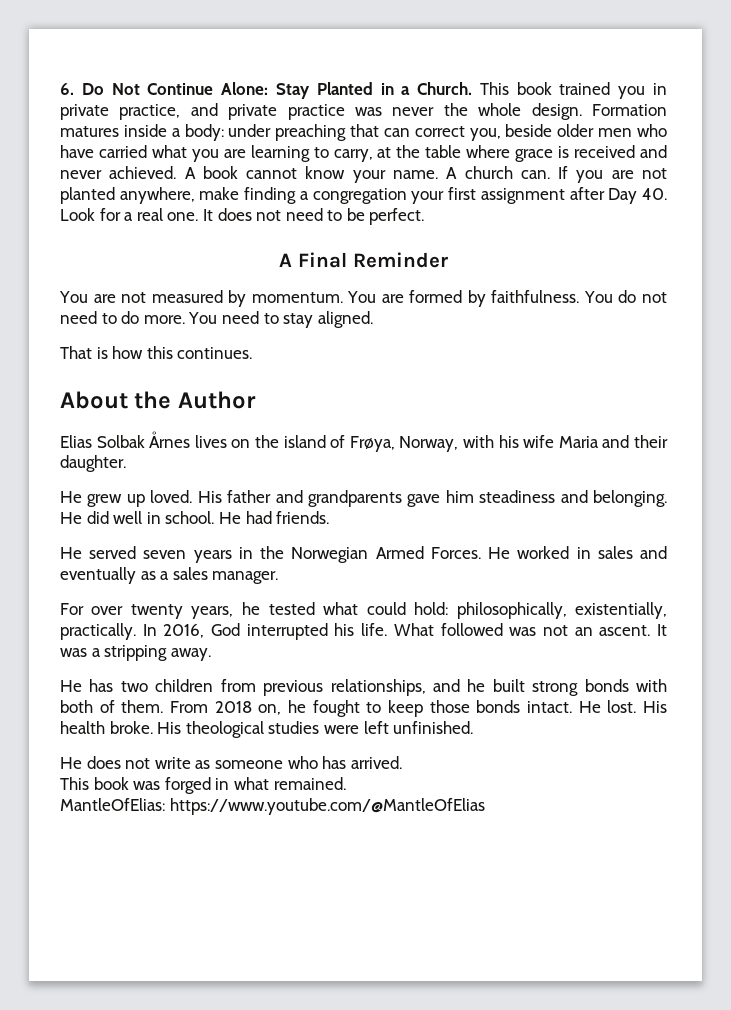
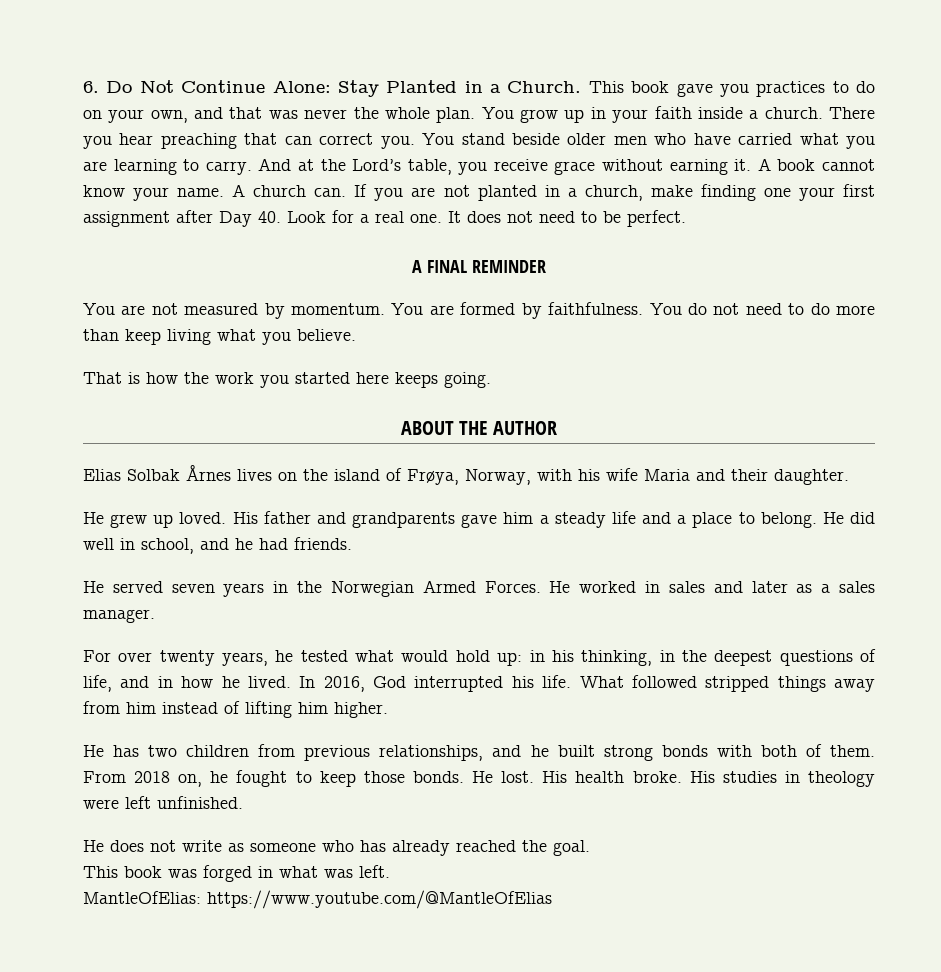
[559,82,667,99] [60,103,668,120] [60,124,272,141] trained you in private practice, and private practice was never the whole design. Formation matures inside a body: under -> [676,81,875,97] [83,106,875,123] [83,133,154,149] gave you practices to do on your own, and that was never the whole plan. You grow up in your faith inside a church. There you hear
[469,128,501,141] you, -> [380,133,505,149] you. You stand
[333,145,667,162] [60,166,177,179] carry, at the table where grace is received and never achieved. -> [205,158,752,175] carry. And at the Lord’s table, you receive grace without earning it.
[119,187,407,204] anywhere, make finding a congregation -> [544,184,791,201] in a church, make finding one
[298,252,448,268] Final Reminder -> [427,260,546,273] FINAL REMINDER
[143,311,373,328] [60,346,253,359] [60,391,256,409] more. You need to stay aligned. // That is how this continues. // About the Author -> [835,305,875,315] [83,329,356,345] [83,372,491,388] [400,421,558,435] more than keep living what you believe. // That is how the work you started here keeps going. // ABOUT THE AUTHOR
[479,490,667,507] steadiness and belonging. -> [539,511,817,528] a steady life and a place to belong.
[165,511,241,524] school. He -> [141,538,253,554] school, and he
[60,567,136,584] eventually -> [751,581,788,593] later
[366,602,667,619] [60,623,136,640] could hold: philosophically, existentially, practically. -> [401,649,877,666] [83,675,291,692] would hold up: in his thinking, in the deepest questions of life, and in how he lived.
[509,624,667,636] [60,645,211,661] was not an ascent. It was a stripping away. -> [705,676,875,692] [83,701,388,718] stripped things away from him instead of lifting him higher.
[476,700,572,713] bonds intact. -> [412,771,464,783] bonds.
[185,721,320,738] theological studies -> [722,771,876,787] studies in theology
[350,756,402,769] arrived. -> [392,840,590,856] already reached the goal.
[273,777,346,790] remained. -> [324,865,390,878] was left.

